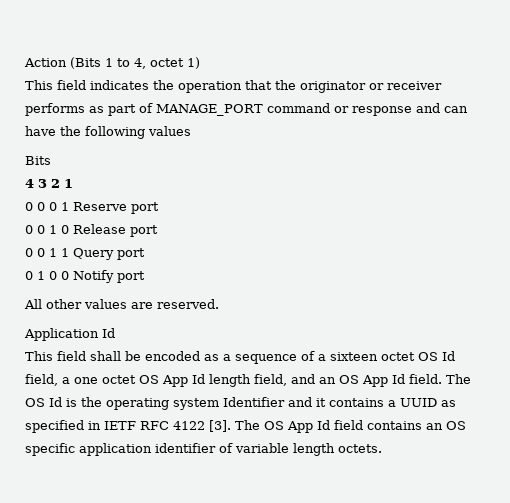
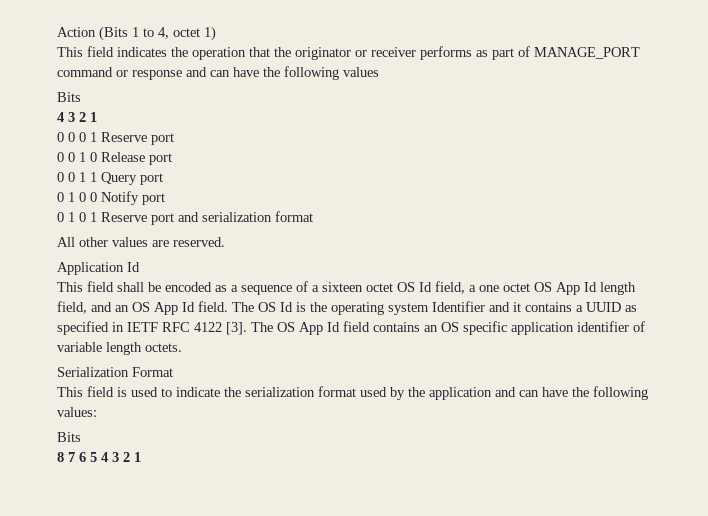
(145, 277) none -> [57,211,313,225] // 0 1 0 1 Reserve port and serialization format
(382, 448) none -> [57,367,173,377] [57,386,648,400] [57,407,97,417] [57,432,81,442] [57,452,141,462] // Serialization Format // This field is used to indicate the serialization format used by the application and can have the following values: // Bits // 8 7 6 5 4 3 2 1

